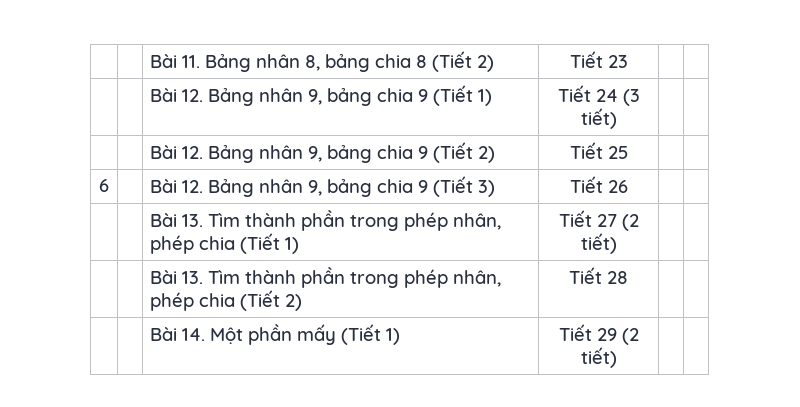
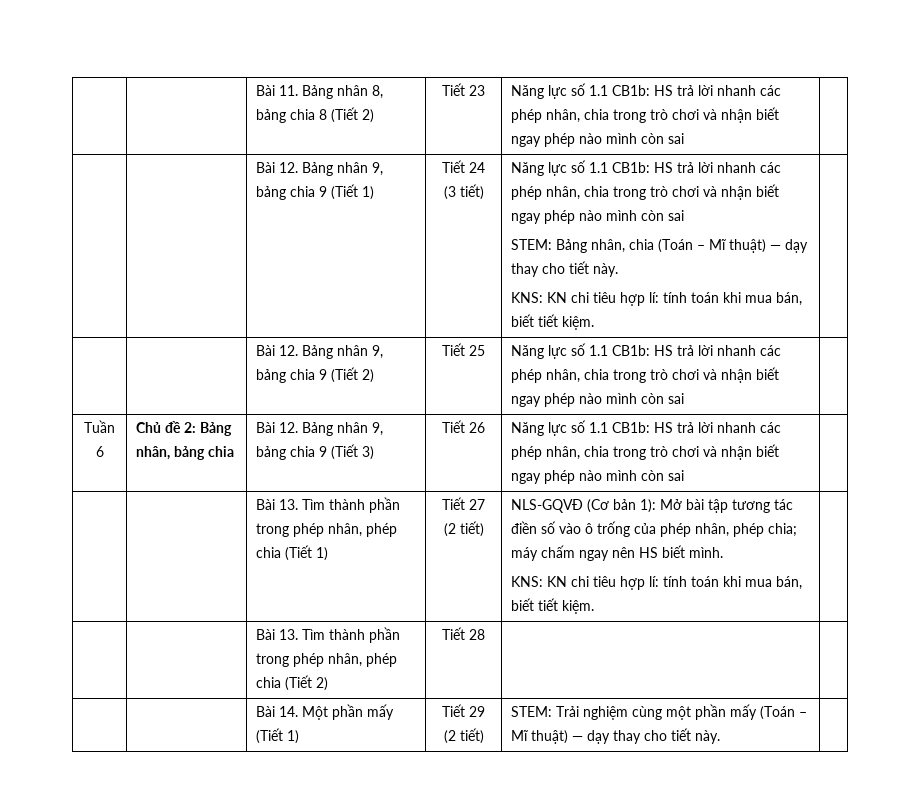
(628, 61) none -> [510,83,781,99] [510,107,779,123] [510,133,684,147] Năng lực số 1.1 CB1b: HS trả lời nhanh các phép nhân, chia trong trò chơi và nhận biết ngay phép nào mình còn sai
(617, 118) none -> [510,160,781,176] [510,184,779,200] [510,210,684,224] [510,239,808,253] [510,261,618,277] [510,292,802,306] [510,314,594,330] Năng lực số 1.1 CB1b: HS trả lời nhanh các phép nhân, chia trong trò chơi và nhận biết ngay phép nào mình còn sai // STEM: Bảng nhân, chia (Toán – Mĩ thuật) — dạy thay cho tiết này. // KNS: KN chi tiêu hợp lí: tính toán khi mua bán, biết tiết kiệm.
[99,179,109,192] | // 6 | -> [510,343,781,359] [510,367,779,383] [510,393,684,407] [84,420,115,433] [95,446,104,457] [135,421,232,436] [135,446,234,460] Năng lực số 1.1 CB1b: HS trả lời nhanh các phép nhân, chia trong trò chơi và nhận biết ngay phép nào mình còn sai | // Tuần 6 | Chủ đề 2: Bảng nhân, bảng chia
(628, 186) none -> [510,420,781,436] [510,444,779,460] [510,470,684,484] Năng lực số 1.1 CB1b: HS trả lời nhanh các phép nhân, chia trong trò chơi và nhận biết ngay phép nào mình còn sai
(617, 243) none -> [510,499,793,513] [510,521,797,537] [510,545,723,561] [510,576,802,590] [510,598,594,614] NLS-GQVĐ (Cơ bản 1): Mở bài tập tương tác điền số vào ô trống của phép nhân, phép chia; máy chấm ngay nên HS biết mình. // KNS: KN chi tiêu hợp lí: tính toán khi mua bán, biết tiết kiệm.
(617, 357) none -> [510,704,807,720] [510,728,720,744] STEM: Trải nghiệm cùng một phần mấy (Toán – Mĩ thuật) — dạy thay cho tiết này.

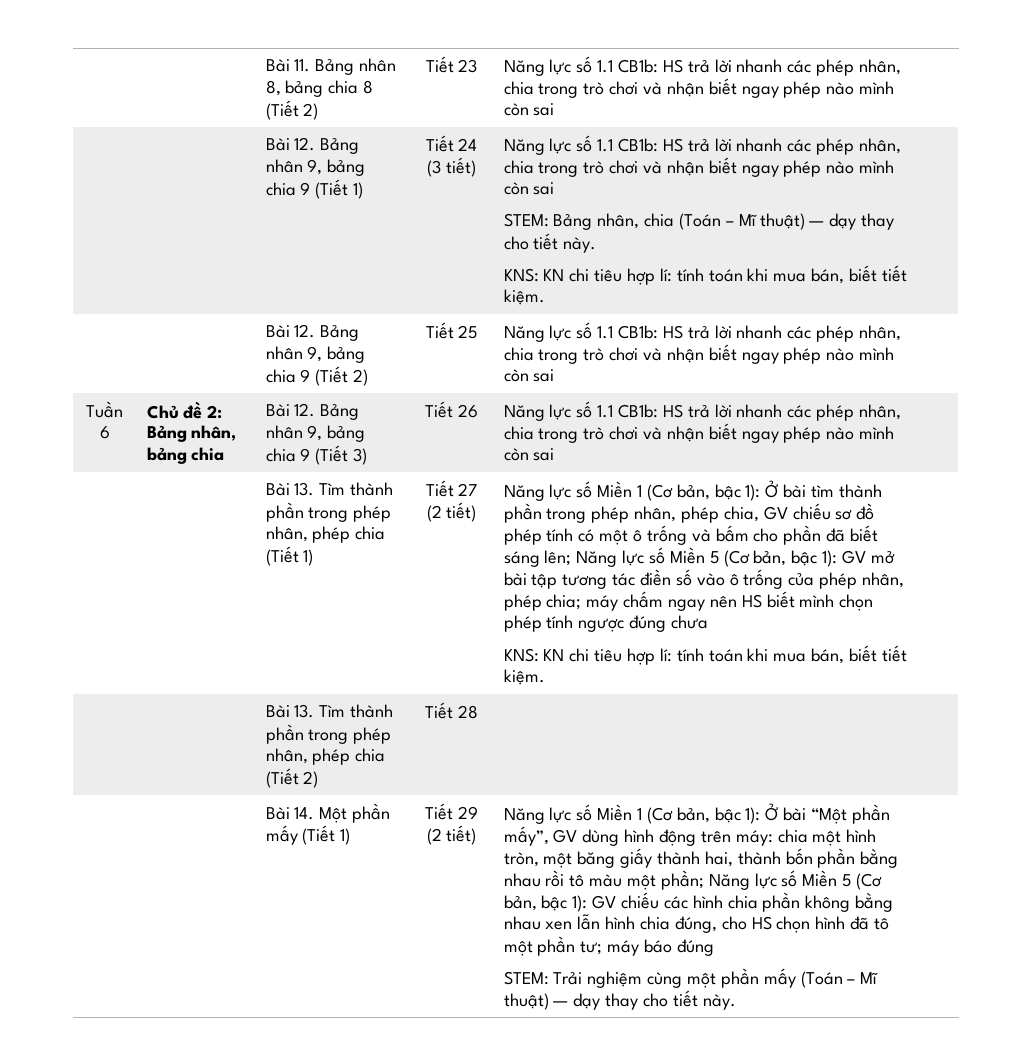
[510,499,682,513] NLS-GQVĐ (Cơ bản 1): Mở -> [503,480,882,501] [503,503,875,523] [503,525,878,545] [503,547,895,567] Năng lực số Miền 1 (Cơ bản, bậc 1): Ở bài tìm thành phần trong phép nhân, phép chia, GV chiếu sơ đồ phép tính có một ô trống và bấm cho phần đã biết sáng lên; Năng lực số Miền 5 (Cơ bản, bậc 1): GV mở
[688,547,723,558] mình. -> [799,594,874,611] [503,615,708,632] mình chọn phép tính ngược đúng chưa
(484, 736) none -> [503,803,890,824] [503,826,877,846] [503,848,899,868] [503,870,882,890] [503,892,894,912] [503,914,889,933] [503,936,714,956] Năng lực số Miền 1 (Cơ bản, bậc 1): Ở bài “Một phần mấy”, GV dùng hình động trên máy: chia một hình tròn, một băng giấy thành hai, thành bốn phần bằng nhau rồi tô màu một phần; Năng lực số Miền 5 (Cơ bản, bậc 1): GV chiếu các hình chia phần không bằng nhau xen lẫn hình chia đúng, cho HS chọn hình đã tô một phần tư; máy báo đúng //

